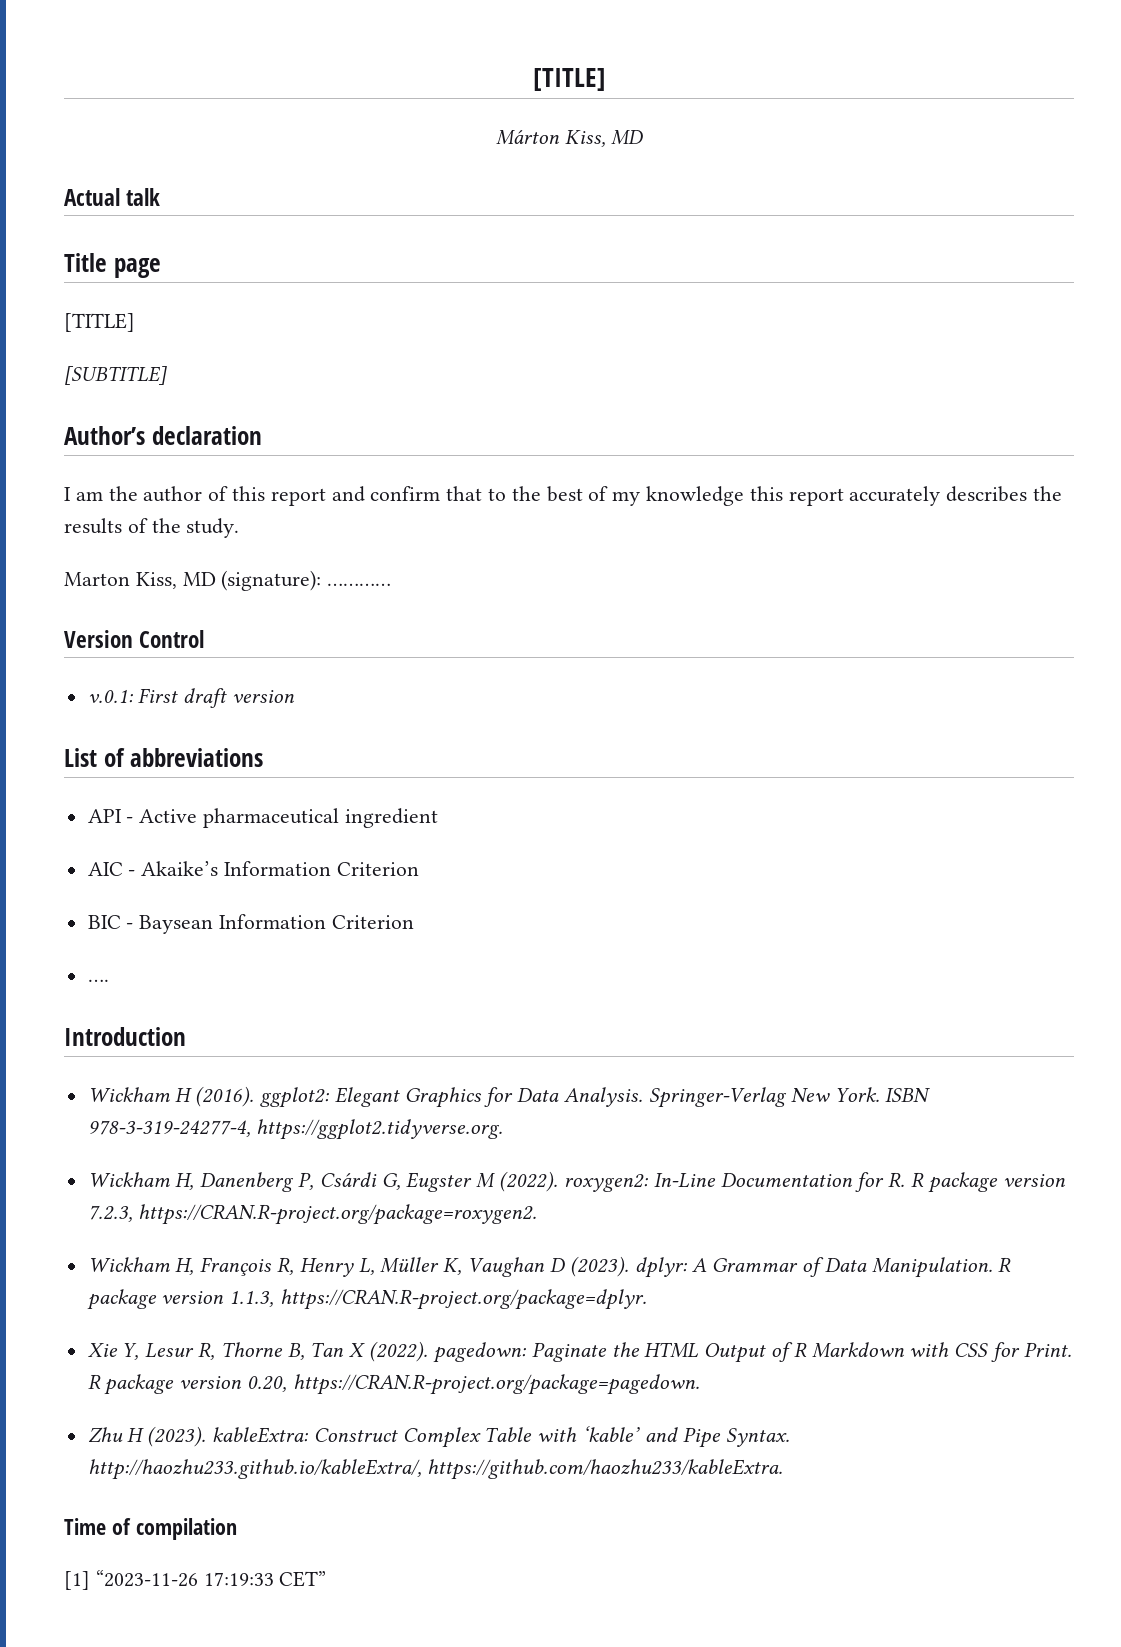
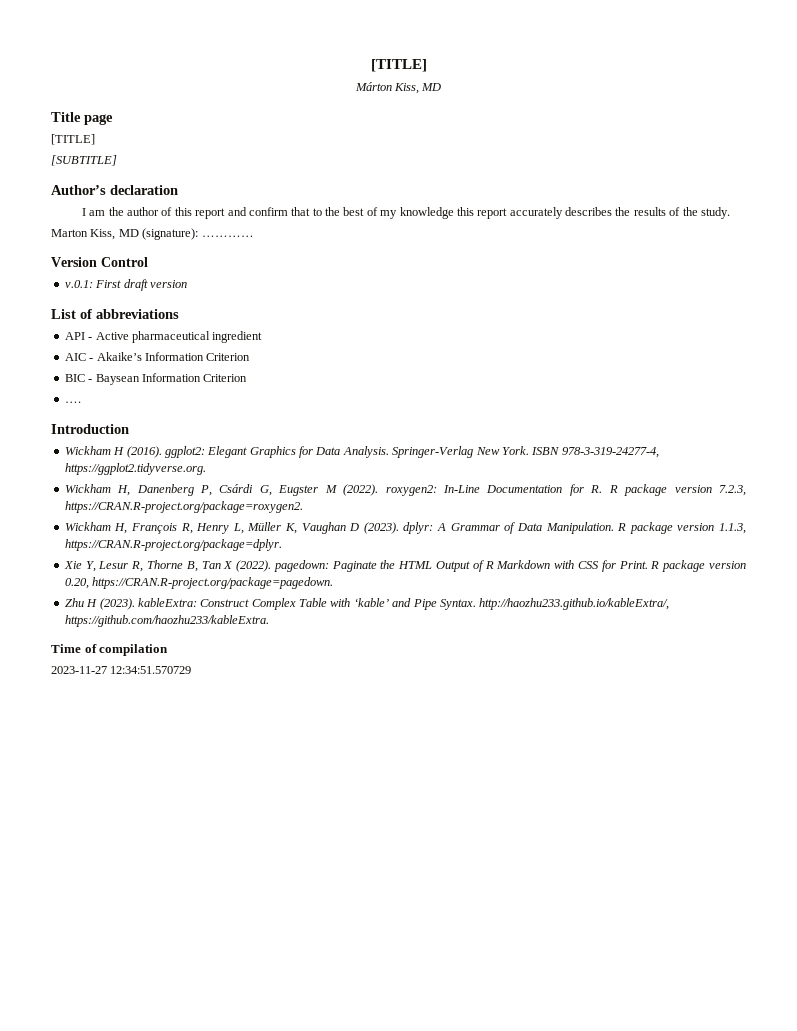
[64,188,161,206] // Actual talk -> (442, 87) none
[64,1570,327,1590] [1] “2023-11-26 17:19:33 CET” -> [51,666,192,674] 2023-11-27 12:34:51.570729

